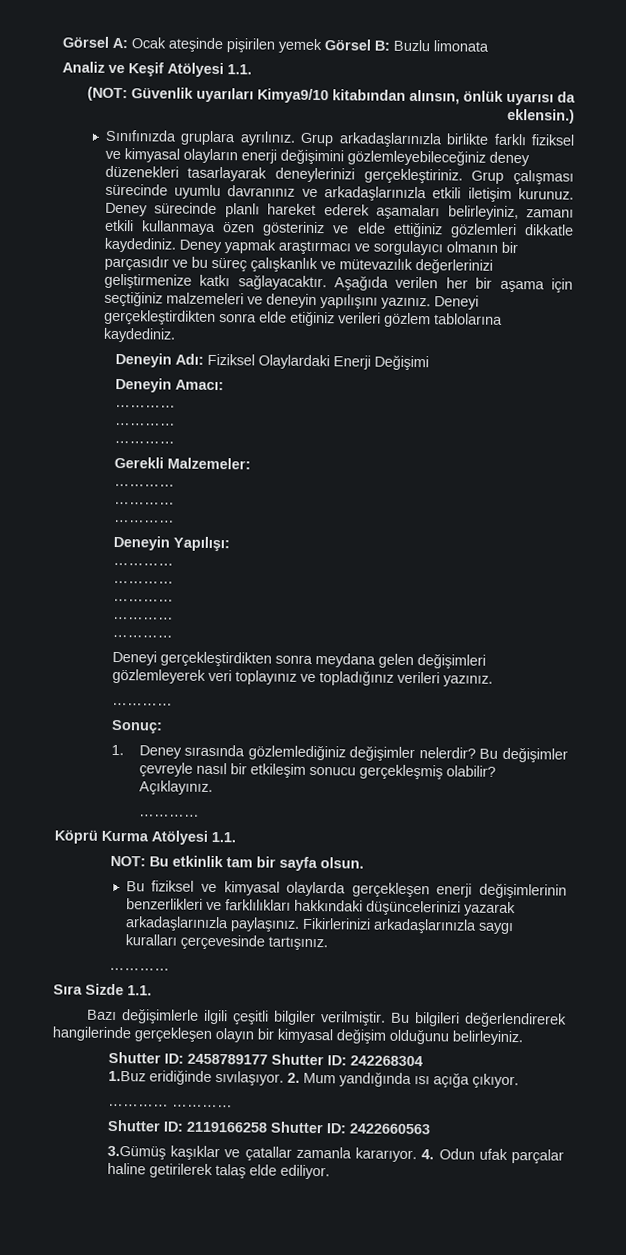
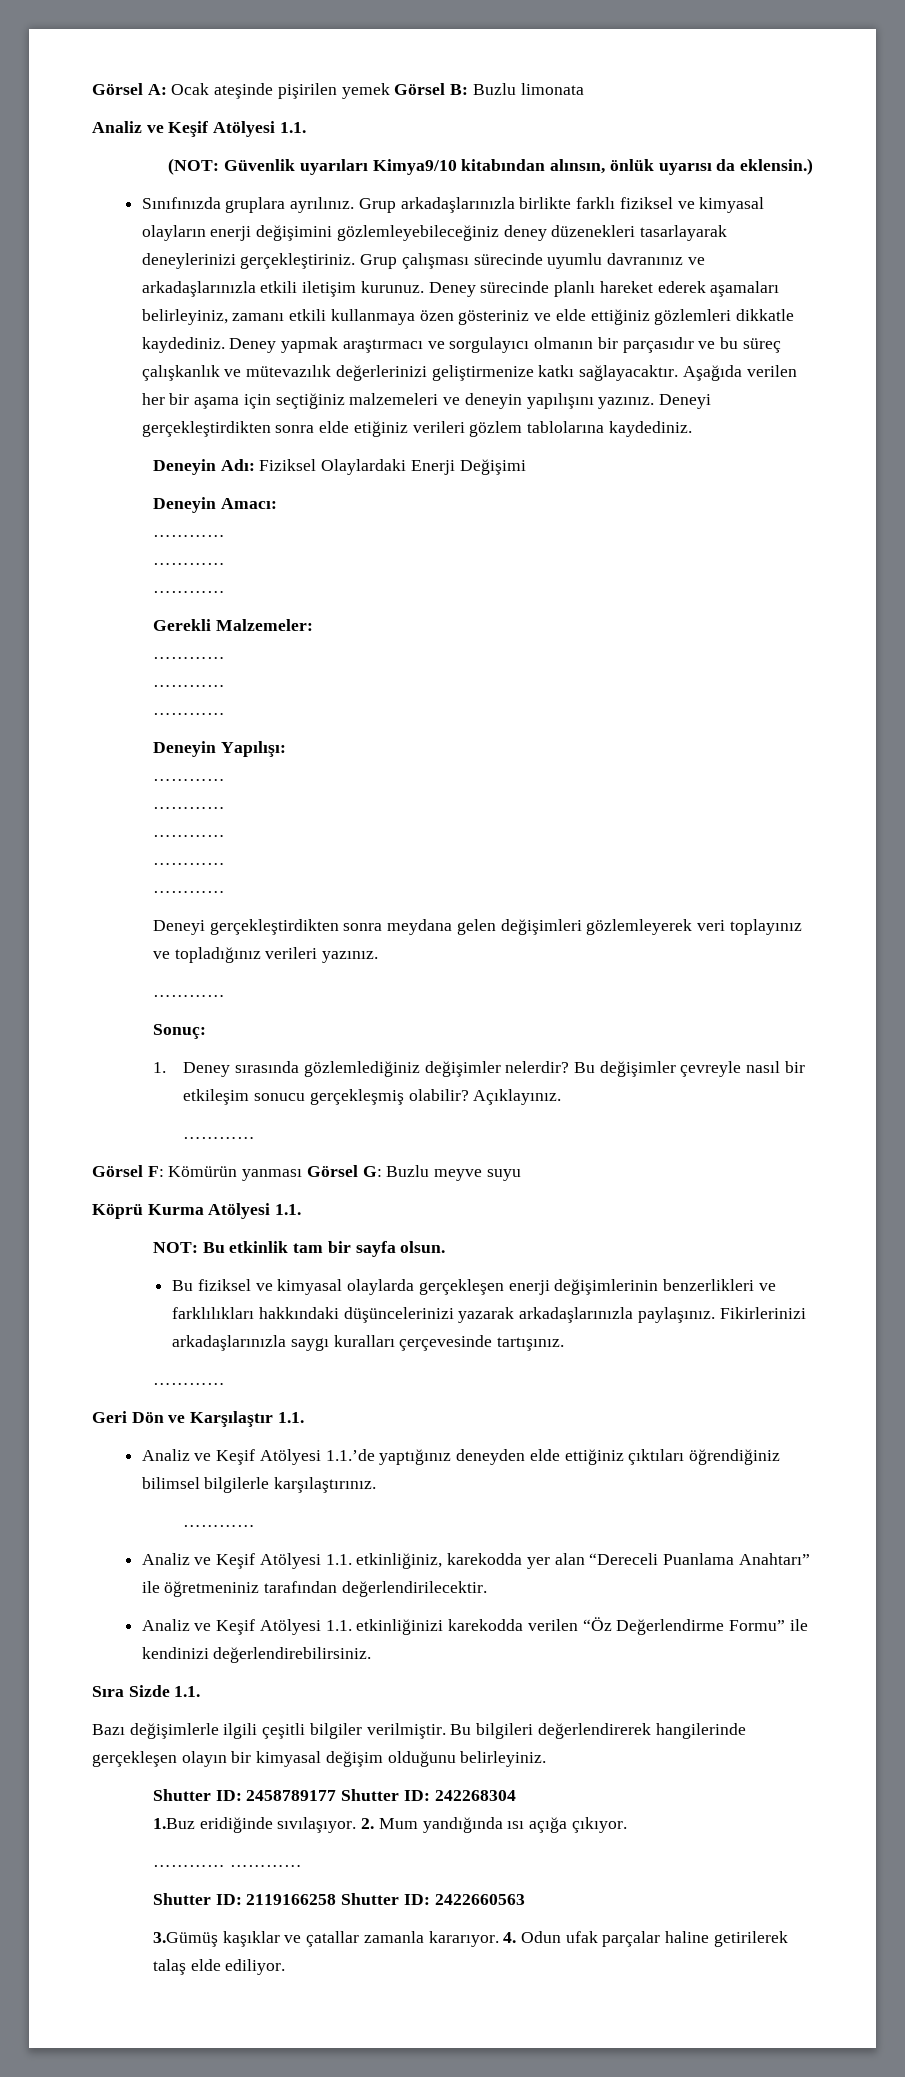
(200, 815) none -> [92,1165,521,1181] // Görsel F: Kömürün yanması Görsel G: Buzlu meyve suyu
(170, 969) none -> [92,1411,304,1427] [141,1449,780,1465] [141,1477,377,1493] [183,1525,256,1527] [141,1553,810,1569] [141,1581,487,1597] [141,1617,808,1635] [141,1647,372,1663] // Geri Dön ve Karşılaştır 1.1. // Analiz ve Keşif Atölyesi 1.1.’de yaptığınız deneyden elde ettiğiniz çıktıları öğrendiğiniz bilimsel bilgilerle karşılaştırınız. // ………… // Analiz ve Keşif Atölyesi 1.1. etkinliğiniz, karekodda yer alan “Dereceli Puanlama Anahtarı” ile öğretmeniniz tarafından değerlendirilecektir. // Analiz ve Keşif Atölyesi 1.1. etkinliğinizi karekodda verilen “Öz Değerlendirme Formu” ile kendinizi değerlendirebilirsiniz.

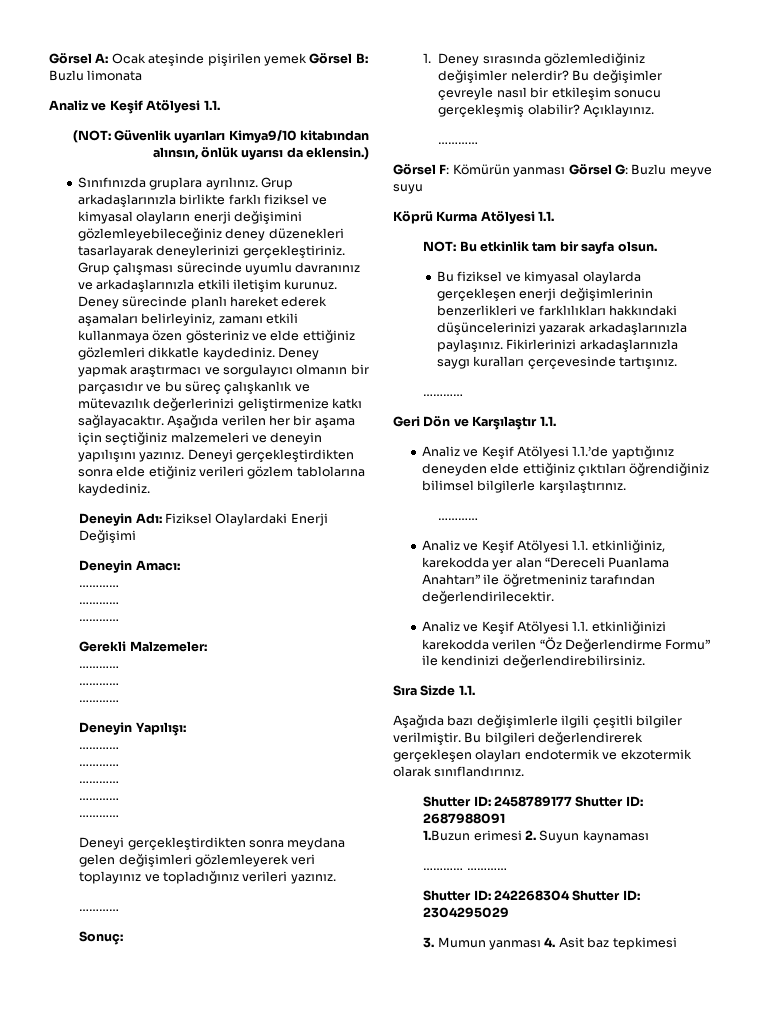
[92,1724,125,1735] Bazı -> [393,714,474,729] Aşağıda bazı
[655,1723,746,1739] [92,1751,547,1767] hangilerinde gerçekleşen olayın bir kimyasal değişim olduğunu belirleyiniz. -> [393,749,692,763] [393,766,525,777] gerçekleşen olayları endotermik ve ekzotermik olarak sınıflandırınız.
[434,1790,516,1801] [152,1817,627,1833] 242268304 // 1.Buz eridiğinde sıvılaşıyor. 2. Mum yandığında ısı açığa çıkıyor. -> [423,813,506,824] [423,830,649,843] 2687988091 // 1.Buzun erimesi 2. Suyun kaynaması
[246,1893,525,1905] [152,1931,788,1947] [152,1959,286,1975] 2119166258 Shutter ID: 2422660563 // 3.Gümüş kaşıklar ve çatallar zamanla kararıyor. 4. Odun ufak parçalar haline getirilerek talaş elde ediliyor. -> [494,890,640,901] [423,907,510,918] [423,937,677,950] 242268304 Shutter ID: 2304295029 // 3. Mumun yanması 4. Asit baz tepkimesi

